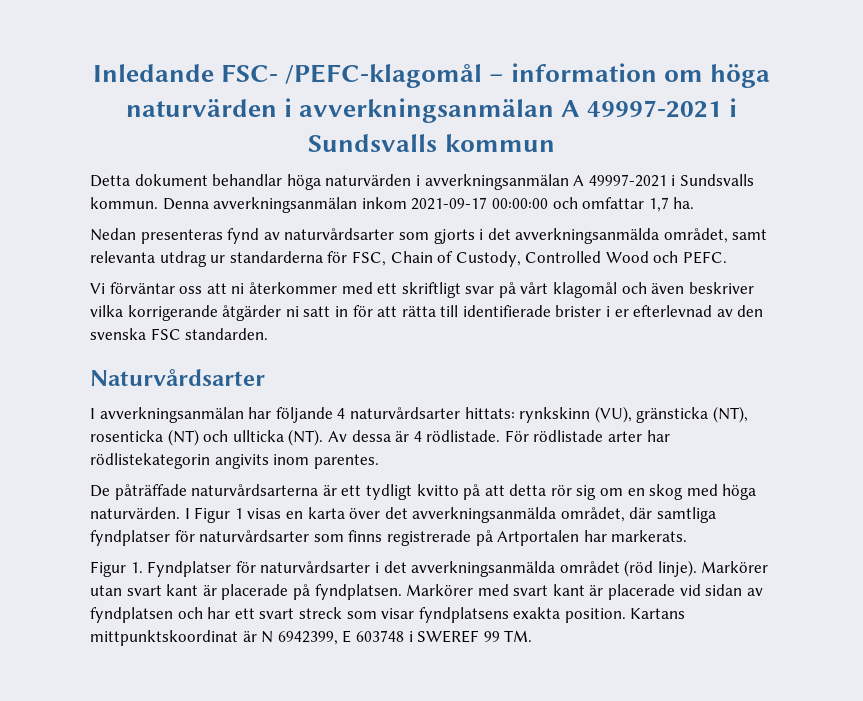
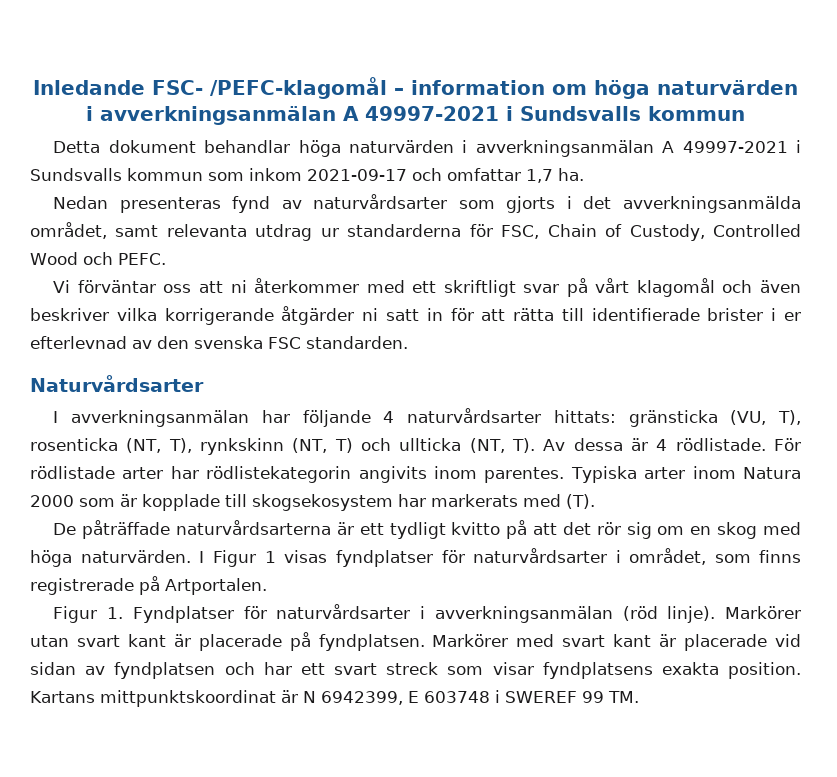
[90,197,358,213] kommun. Denna avverkningsanmälan -> [127,168,244,181] kommun som
[491,198,548,209] 00:00:00 -> (407, 175) none
[519,406,748,423] [90,429,324,446] rynkskinn (VU), gränsticka (NT), rosenticka (NT) och ullticka (NT). -> [628,410,801,427] [30,438,536,455] gränsticka (VU, T), rosenticka (NT, T), rynkskinn (NT, T) och ullticka (NT, T).
(379, 461) none -> [570,466,802,483] [30,494,595,511] Typiska arter inom Natura 2000 som är kopplade till skogsekosystem har markerats med (T).
[509,484,547,496] detta -> [562,522,591,535] det
[285,507,717,523] en karta över det avverkningsanmälda området, där samtliga -> (328, 556) none
(310, 536) none -> [615,548,706,565] i området,
[497,530,688,546] Artportalen har markerats. -> [165,578,267,595] Artportalen.
[383,561,620,577] det avverkningsanmälda området -> [434,606,613,623] avverkningsanmälan

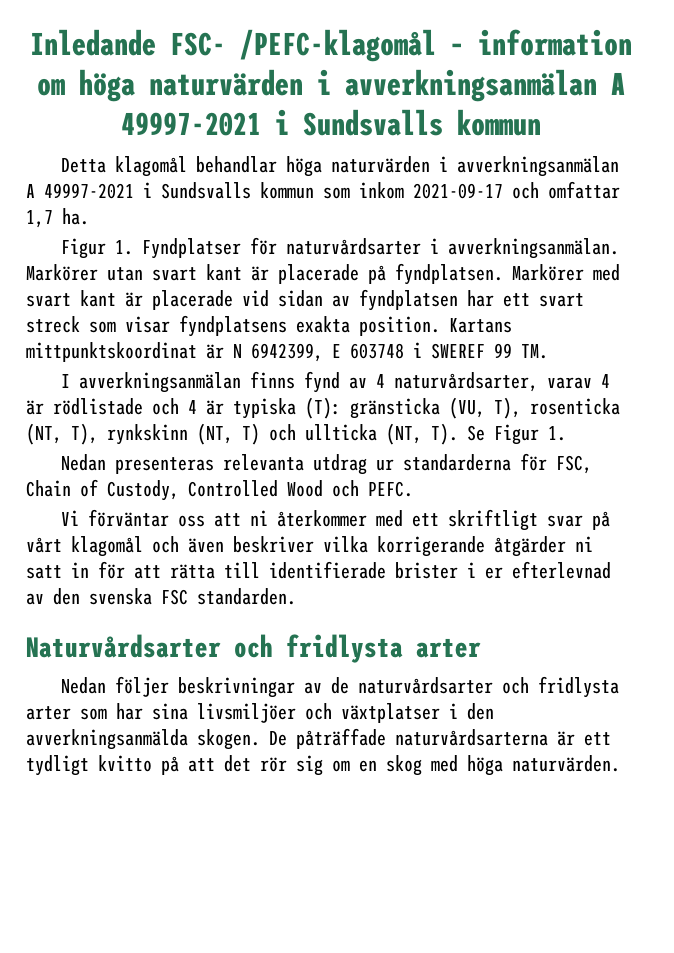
[108,140,196,153] dokument -> [115,156,188,177] klagomål
[53,194,801,213] [30,222,159,239] Nedan presenteras fynd av naturvårdsarter som gjorts i det avverkningsanmälda området, samt -> [61,237,620,259] [26,263,620,285] [26,289,584,311] [26,315,512,337] [26,342,548,362] [61,371,611,393] [26,397,620,419] [26,423,566,445] [61,454,215,474] Figur 1. Fyndplatser för naturvårdsarter i avverkningsanmälan. Markörer utan svart kant är placerade på fyndplatsen. Markörer med svart kant är placerade vid sidan av fyndplatsen har ett svart streck som visar fyndplatsens exakta position. Kartans mittpunktskoordinat är N 6942399, E 603748 i SWEREF 99 TM. // I avverkningsanmälan finns fynd av 4 naturvårdsarter, varav 4 är rödlistade och 4 är typiska (T): gränsticka (VU, T), rosenticka (NT, T), rynkskinn (NT, T) och ullticka (NT, T). Se Figur 1. // Nedan presenteras
[53,408,801,427] [30,438,802,455] [30,466,802,483] [30,494,595,511] // I avverkningsanmälan har följande 4 naturvårdsarter hittats: gränsticka (VU, T), rosenticka (NT, T), rynkskinn (NT, T) och ullticka (NT, T). Av dessa är 4 rödlistade. För rödlistade arter har rödlistekategorin angivits inom parentes. Typiska arter inom Natura 2000 som är kopplade till skogsekosystem har markerats med (T). // -> [234,634,481,663] [61,676,620,698] [26,703,494,723] [26,729,260,750] och fridlysta arter // Nedan följer beskrivningar av de naturvårdsarter och fridlysta arter som har sina livsmiljöer och växtplatser i den avverkningsanmälda skogen.
[199,548,802,567] [30,576,267,595] [53,604,801,623] [30,632,801,651] [30,662,801,679] [30,690,639,707] I Figur 1 visas fyndplatser för naturvårdsarter i området, som finns registrerade på Artportalen. // Figur 1. Fyndplatser för naturvårdsarter i avverkningsanmälan (röd linje). Markörer utan svart kant är placerade på fyndplatsen. Markörer med svart kant är placerade vid sidan av fyndplatsen och har ett svart streck som visar fyndplatsens exakta position. Kartans mittpunktskoordinat är N 6942399, E 603748 i SWEREF 99 TM. -> (620, 763) none

